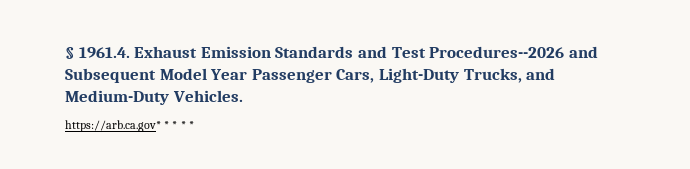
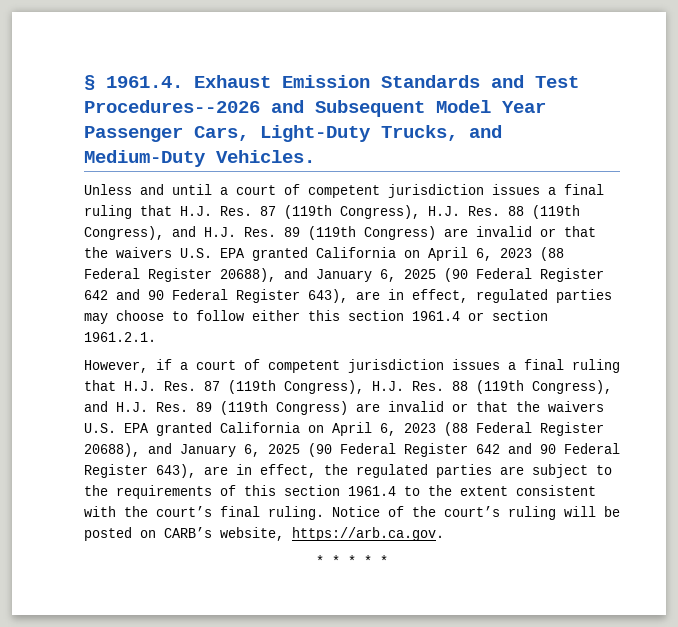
[65,120,194,132] https://arb.ca.gov* * * * * -> [84,184,604,198] [84,205,580,219] [84,226,596,240] [84,247,564,261] [84,268,604,282] [84,289,612,303] [84,310,548,324] [84,332,156,342] [84,359,620,373] [84,380,612,394] [84,401,604,415] [84,422,604,436] [84,443,620,457] [84,464,612,478] [84,485,596,499] [84,506,620,520] [84,527,444,541] [316,555,388,566] Unless and until a court of competent jurisdiction issues a final ruling that H.J. Res. 87 (119th Congress), H.J. Res. 88 (119th Congress), and H.J. Res. 89 (119th Congress) are invalid or that the waivers U.S. EPA granted California on April 6, 2023 (88 Federal Register 20688), and January 6, 2025 (90 Federal Register 642 and 90 Federal Register 643), are in effect, regulated parties may choose to follow either this section 1961.4 or section 1961.2.1. // However, if a court of competent jurisdiction issues a final ruling that H.J. Res. 87 (119th Congress), H.J. Res. 88 (119th Congress), and H.J. Res. 89 (119th Congress) are invalid or that the waivers U.S. EPA granted California on April 6, 2023 (88 Federal Register 20688), and January 6, 2025 (90 Federal Register 642 and 90 Federal Register 643), are in effect, the regulated parties are subject to the requirements of this section 1961.4 to the extent consistent with the court’s final ruling. Notice of the court’s ruling will be posted on CARB’s website, https://arb.ca.gov. // * * * * *

